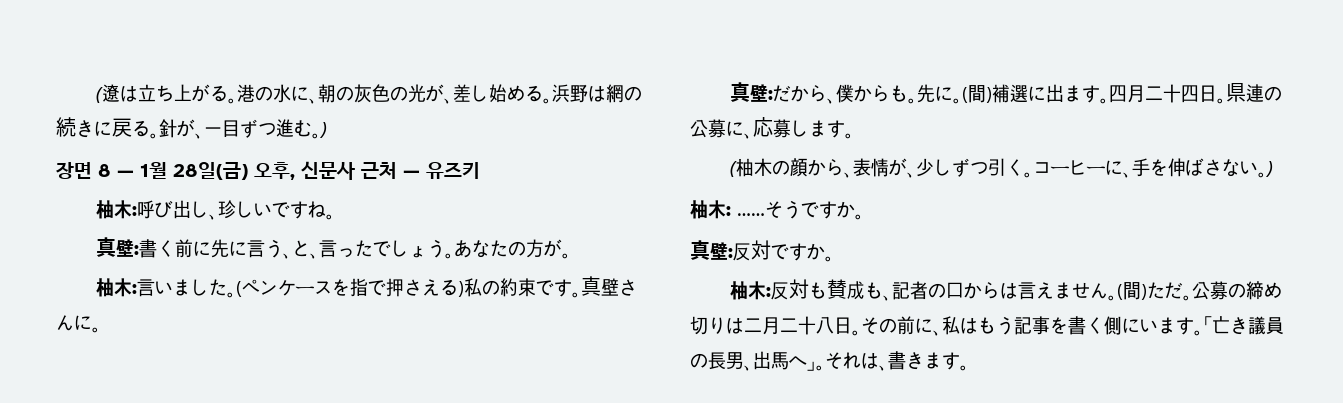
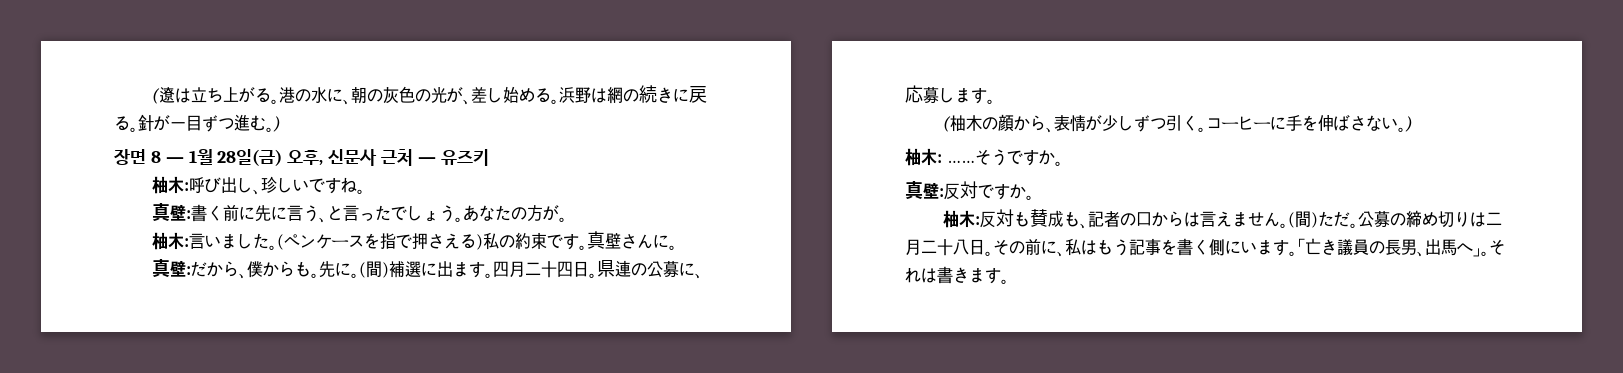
[195,133,204,139] 、 -> (170, 123) none
[309,253,319,259] 、 -> (343, 213) none
[906,172,916,178] 、 -> (1102, 123) none
[1122,172,1132,178] 、 -> (1286, 123) none
[879,365,888,371] 、 -> (937, 275) none

